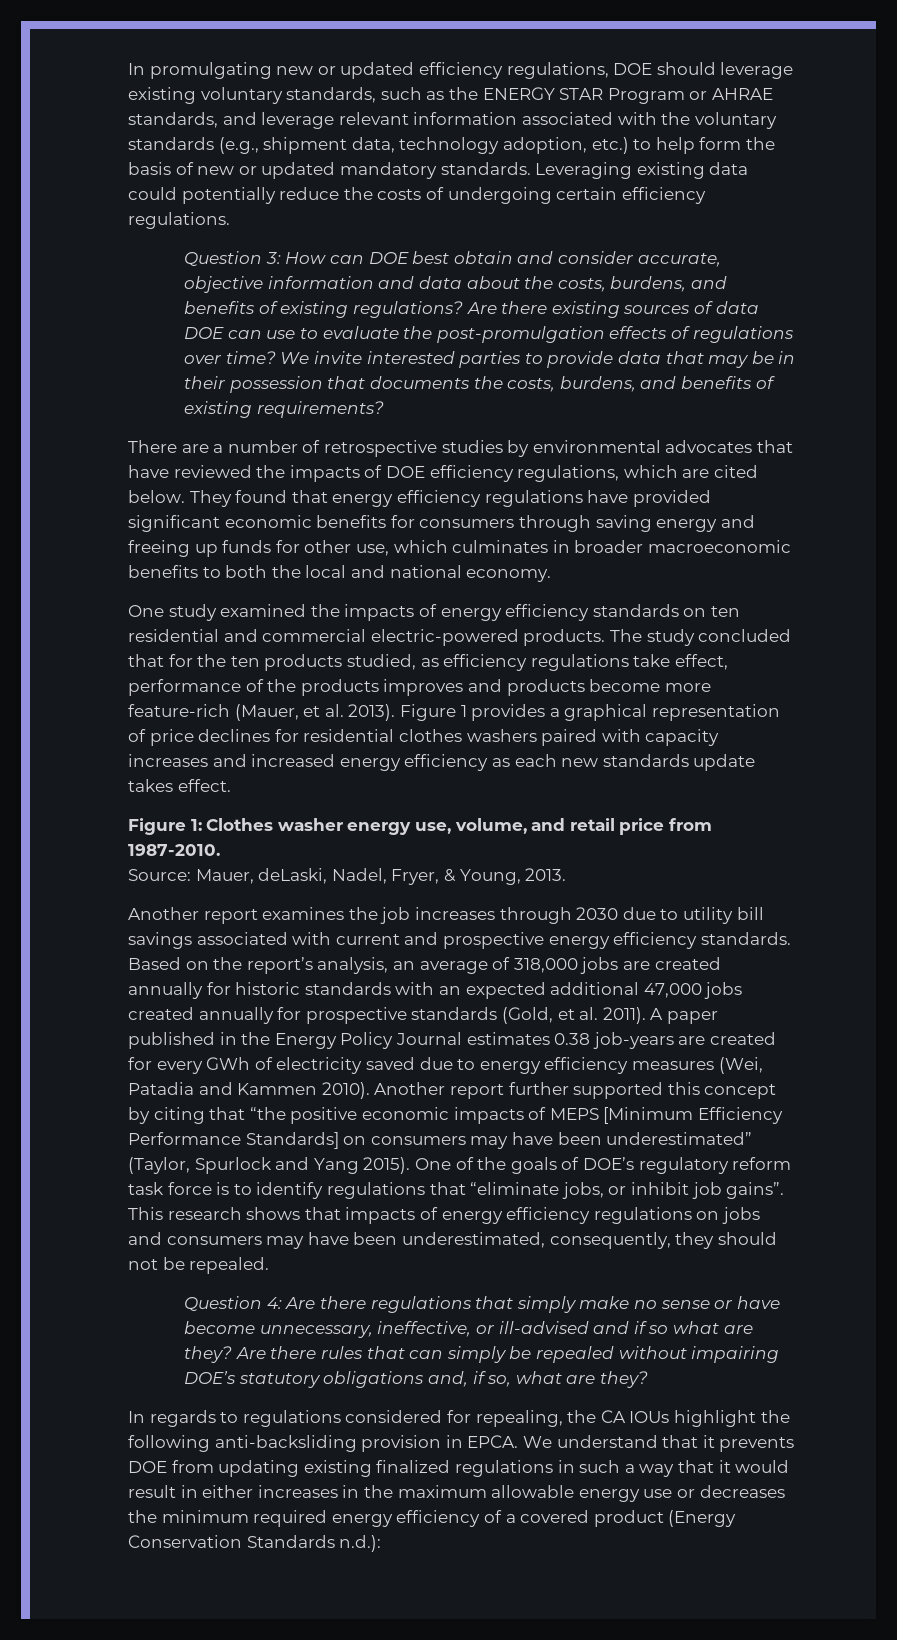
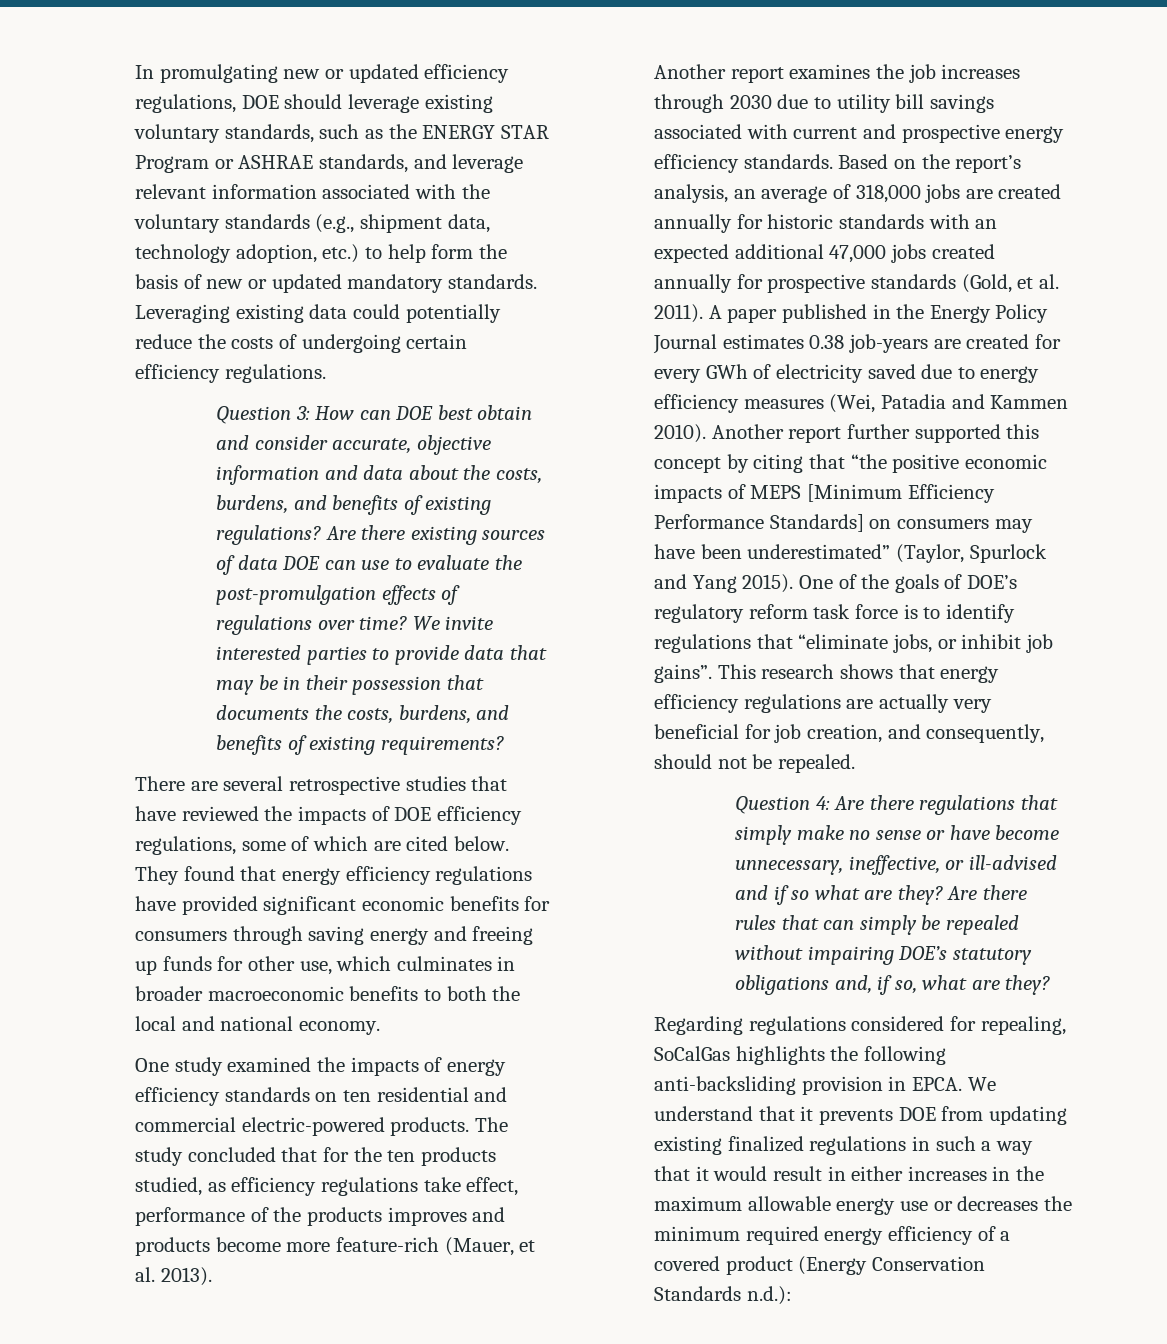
[711,88,773,100] AHRAE -> [238,155,314,169] ASHRAE
[213,440,753,457] a number of retrospective studies by environmental advocates -> [223,776,466,795] several retrospective studies
(620, 473) none -> [241,836,310,851] some of
[400,704,780,721] [128,729,720,746] [128,754,756,771] [128,779,231,792] [128,818,712,835] [128,844,221,856] [128,868,567,885] Figure 1 provides a graphical representation of price declines for residential clothes washers paired with capacity increases and increased energy efficiency as each new standards update takes effect. // Figure 1: Clothes washer energy use, volume, and retail price from 1987-2010. // Source: Mauer, deLaski, Nadel, Fryer, & Young, 2013. -> (212, 1276) none
[345,1207,760,1224] [128,1232,715,1249] impacts of energy efficiency regulations on jobs and consumers may have been underestimated, consequently, they -> [940,666,1000,683] [654,694,992,713] [654,724,1045,743] energy efficiency regulations are actually very beneficial for job creation, and consequently,
[128,1410,239,1427] In regards to -> [654,1016,744,1035] Regarding
[567,1410,756,1427] the CA IOUs highlight -> [654,1046,825,1065] SoCalGas highlights

